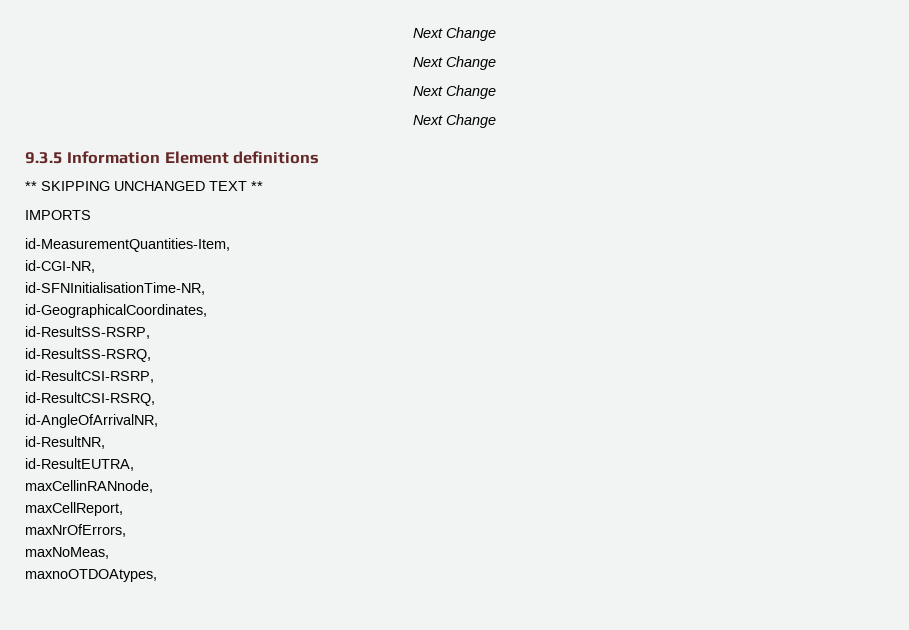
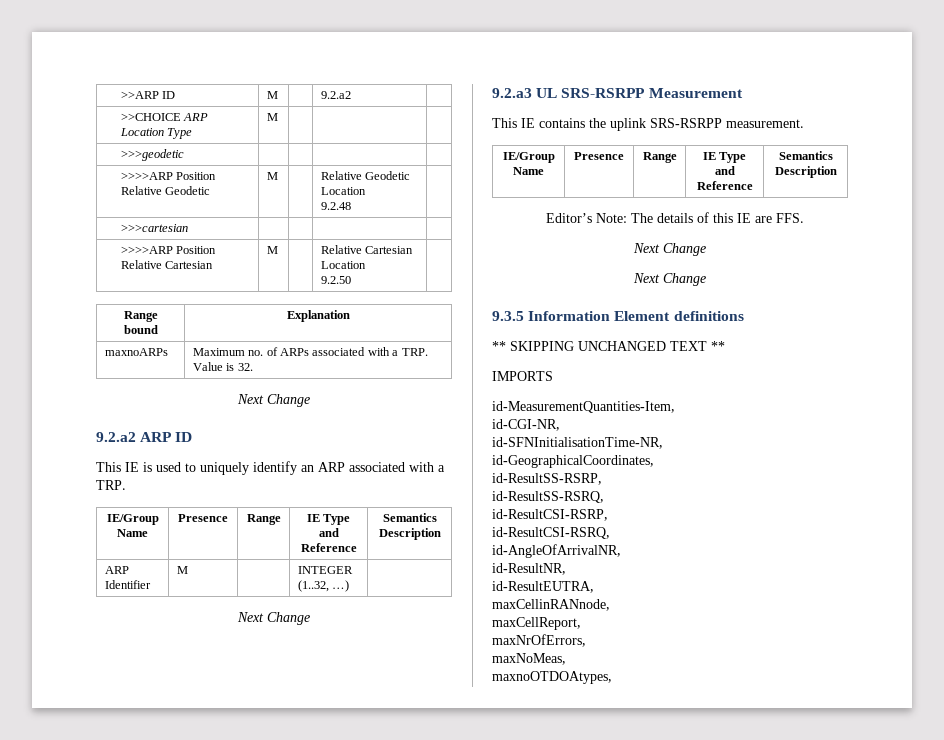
[413,27,496,41] [413,56,496,70] Next Change // Next Change -> [121,91,176,99] [266,91,278,99] [320,91,351,99] [121,113,209,121] [120,128,193,139] [266,113,278,121] [121,149,185,161] [121,172,217,180] [121,186,211,195] [266,172,278,180] [320,171,411,180] [320,187,366,195] [320,202,351,210] [121,224,189,232] [121,246,217,254] [121,260,214,269] [266,246,278,254] [320,245,414,254] [320,261,366,269] [320,276,351,284] [123,311,158,322] [123,325,158,334] [286,310,350,322] [104,348,168,356] [192,347,428,356] [192,362,253,371] [237,394,310,407] [96,432,193,442] [96,461,445,475] [96,480,126,490] [106,514,159,525] [117,529,148,537] [178,514,228,522] [246,514,281,525] [306,514,351,525] [318,528,339,537] [300,543,357,552] [382,513,437,522] [378,528,441,540] [104,566,129,574] [104,580,151,589] [176,566,188,574] [297,566,353,574] [297,580,350,592] [237,612,310,625] [492,88,743,98] [492,118,804,131] [502,152,555,163] [513,167,544,175] [574,152,624,160] [642,152,677,163] [702,152,747,163] [714,166,735,175] [696,181,753,190] [778,151,833,160] [774,166,837,178] [545,212,804,223] >>ARP ID | M | | 9.2.a2 | // >>CHOICE ARP Location Type | M | | | // >>>geodetic | | | | // >>>>ARP Position Relative Geodetic | M | | Relative Geodetic Location // 9.2.48 | // >>>cartesian | | | | // >>>>ARP Position Relative Cartesian | M | | Relative Cartesian Location // 9.2.50 | // Range bound | Explanation // maxnoARPs | Maximum no. of ARPs associated with a TRP. Value is 32. // Next Change // 9.2.a2 ARP ID // This IE is used to uniquely identify an ARP associated with a TRP. // IE/Group Name | Presence | Range | IE Type and Reference | Semantics Description // ARP Identifier | M | | INTEGER (1..32, …) | // Next Change // 9.2.a3 UL SRS-RSRPP Measurement // This IE contains the uplink SRS-RSRPP measurement. // IE/Group Name | Presence | Range | IE Type and Reference | Semantics Description // Editor’s Note: The details of this IE are FFS.

